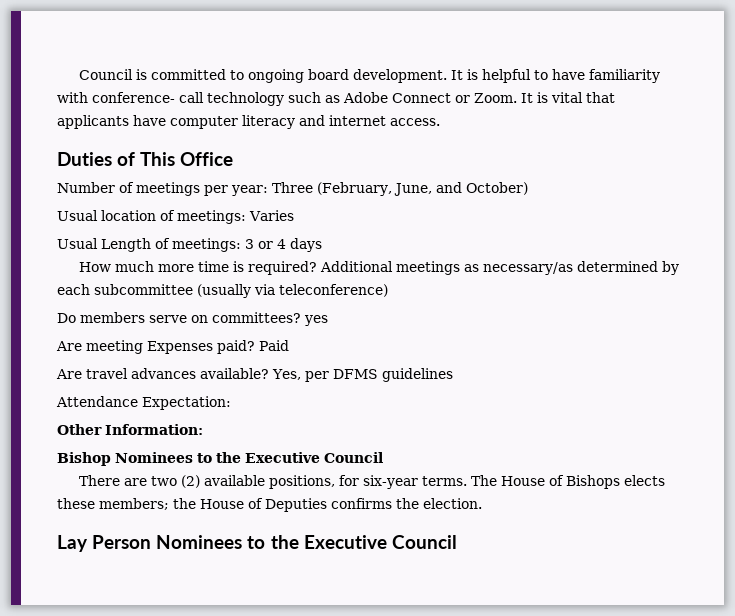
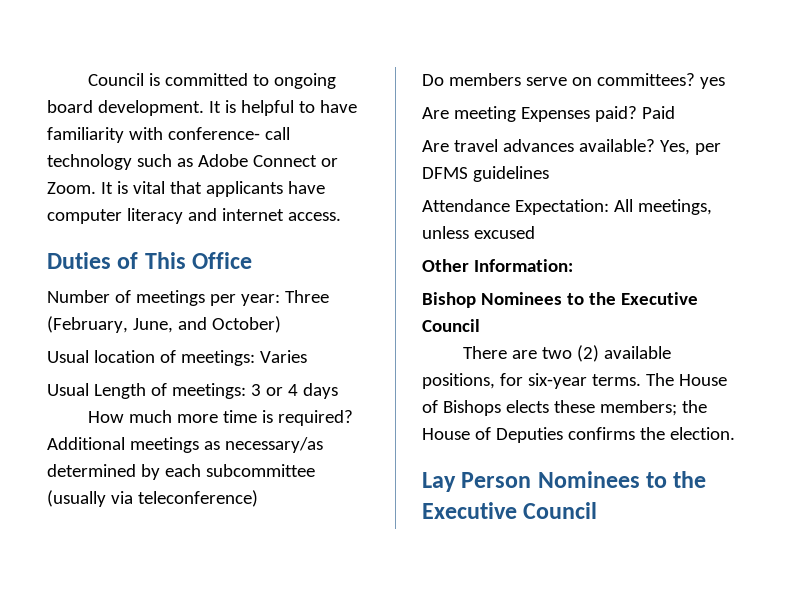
(231, 403) none -> [613,199,712,215] [422,226,535,239] All meetings, unless excused

